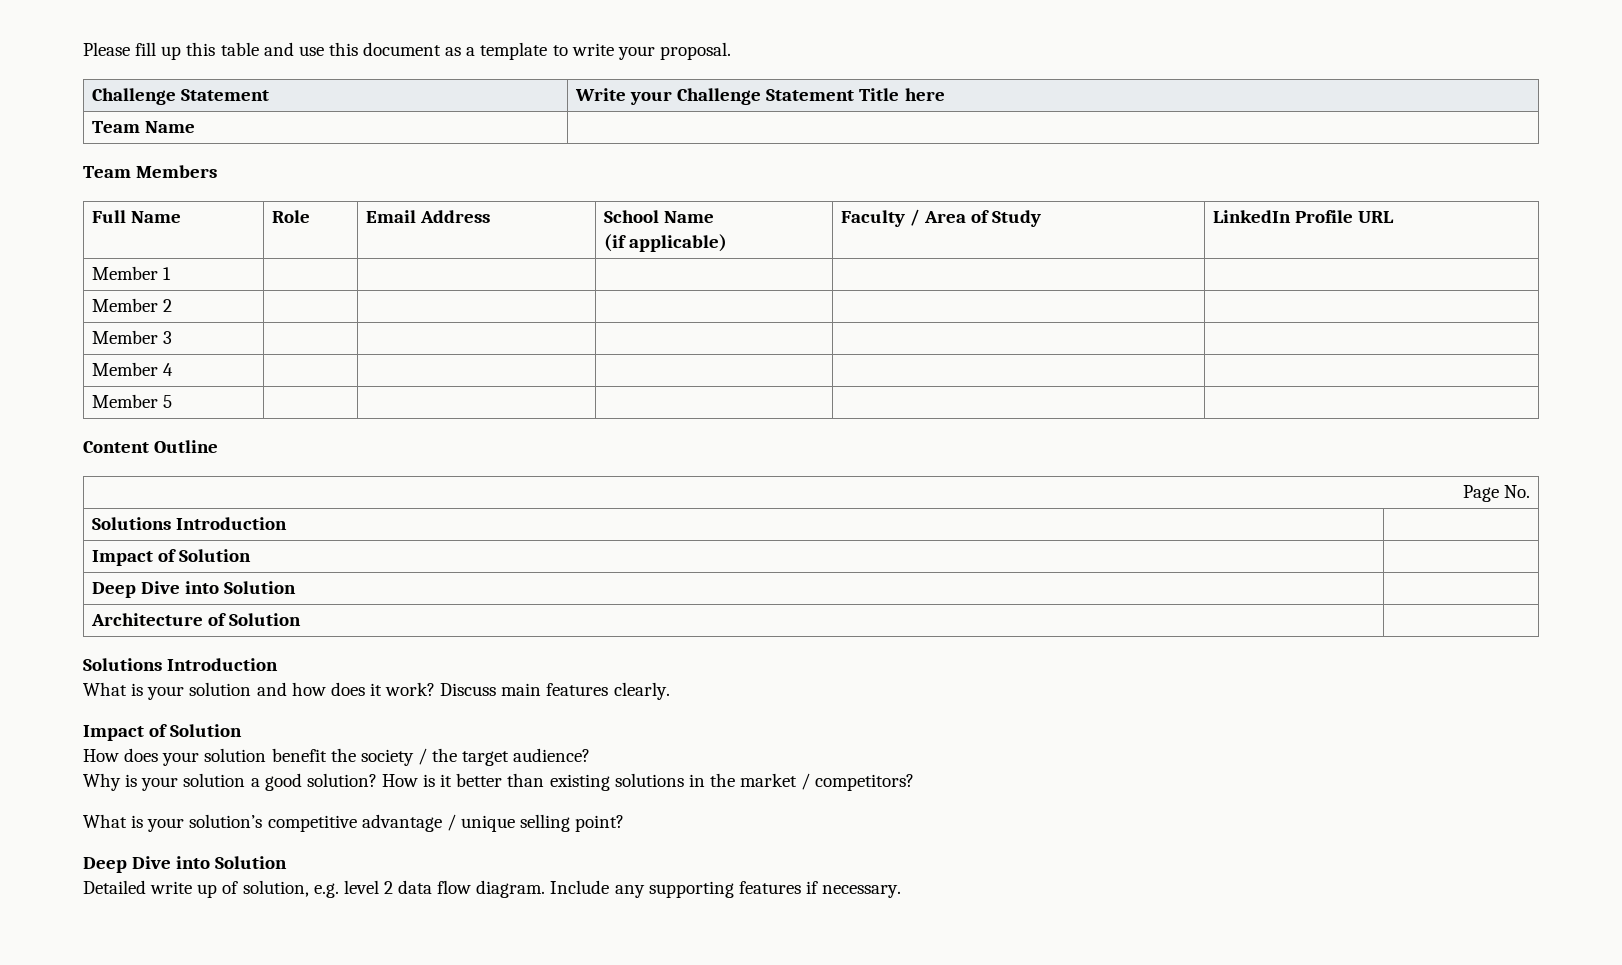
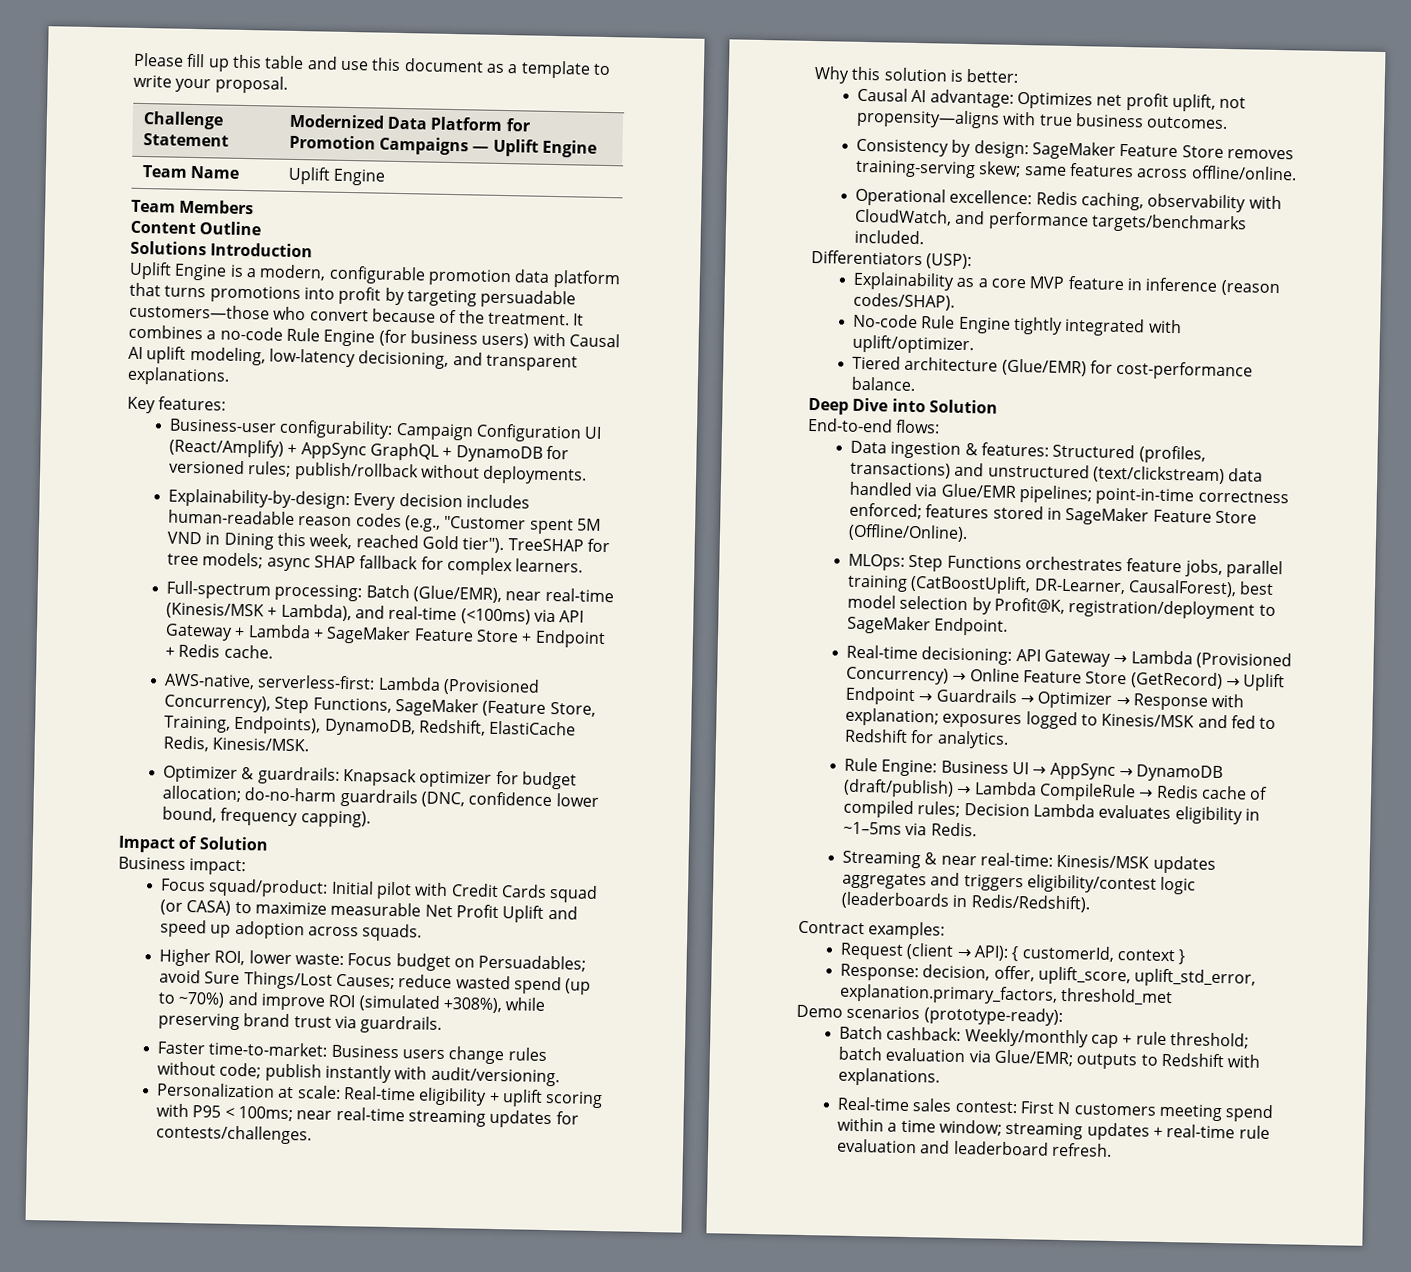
[574,88,945,105] Write your Challenge Statement Title here -> [288,113,530,132] [288,134,598,158] Modernized Data Platform for Promotion Campaigns — Uplift Engine
(196, 127) none -> [287,166,386,186] Uplift Engine
[91,210,182,223] [271,210,310,223] [365,210,491,223] [603,210,715,223] [603,234,728,252] [840,209,1042,227] [1212,210,1395,223] [91,266,172,280] [91,298,173,312] [91,330,173,344] [91,362,174,376] [91,394,173,408] [83,440,219,453] [1462,485,1531,502] [91,517,288,530] [91,549,252,566] [91,581,297,598] [90,613,302,626] [83,658,279,671] [83,682,670,700] [83,724,243,741] [83,748,591,766] [83,773,915,791] [83,814,625,832] [83,856,288,873] [83,880,902,898] // Full Name | Role | Email Address | School Name // (if applicable) | Faculty / Area of Study | LinkedIn Profile URL // Member 1 | | | | | // Member 2 | | | | | // Member 3 | | | | | // Member 4 | | | | | // Member 5 | | | | | // Content Outline // Page No. // Solutions Introduction | // Impact of Solution | // Deep Dive into Solution | // Architecture of Solution | // Solutions Introduction // What is your solution and how does it work? Discuss main features clearly. // Impact of Solution // How does your solution benefit the society / the target audience? // Why is your solution a good solution? How is it better than existing solutions in the market / competitors? // What is your solution’s competitive advantage / unique selling point? // Deep Dive into Solution // Detailed write up of solution, e.g. level 2 data flow diagram. Include any supporting features if necessary. -> [130,220,262,236] [130,240,314,258] [129,261,621,289] [129,282,577,309] [129,303,585,326] [128,324,620,349] [128,346,578,372] [127,366,230,386] [127,396,227,414] [169,418,603,443] [169,438,570,463] [169,459,588,485] [168,488,531,510] [168,509,602,535] [167,531,610,554] [167,552,584,576] [166,580,614,604] [166,602,585,625] [165,623,606,649] [165,643,273,659] [164,673,541,696] [164,694,596,717] [164,715,577,737] [163,735,310,752] [163,765,578,790] [162,785,599,808] [162,806,371,828] [118,835,269,853] [118,856,247,876] [160,878,599,903] [160,899,578,923] [160,919,423,942] [159,948,587,972] [159,969,592,995] [158,991,546,1014] [158,1012,443,1034] [157,1041,547,1065] [157,1061,560,1087] [156,1082,604,1109] [156,1103,579,1129] [156,1124,313,1145] [814,66,1020,84] [857,87,1247,112] [856,108,1229,130] [856,138,1295,160] [855,159,1297,181] [855,187,1282,213] [855,208,1248,234] [854,229,925,245] [811,249,973,270] [853,271,1280,297] [853,292,956,311] [853,313,1182,337] [852,334,975,355] [852,355,1254,381] [851,376,917,392] [808,397,998,415] [807,417,941,434] [850,440,1206,464] [850,461,1264,485] [849,481,1289,506] [849,502,1258,526] [848,523,969,543] [848,553,1284,579] [847,574,1275,598] [847,594,1276,620] [847,615,1009,636] [846,644,1293,670] [846,666,1286,692] [845,686,1245,711] [845,707,1277,730] [844,728,1009,749] [844,757,1224,783] [843,778,1269,802] [843,799,1261,825] [843,821,977,837] [842,850,1216,874] [842,872,1197,895] [841,891,1091,913] [798,920,946,940] [840,942,1187,965] [840,963,1257,988] [839,983,1174,1007] [796,1004,1063,1026] [839,1025,1250,1049] [838,1046,1261,1070] [838,1067,941,1087] [837,1096,1275,1123] [837,1117,1270,1141] [837,1138,1113,1157] // Content Outline // Solutions Introduction // Uplift Engine is a modern, configurable promotion data platform that turns promotions into profit by targeting persuadable customers—those who convert because of the treatment. It combines a no-code Rule Engine (for business users) with Causal AI uplift modeling, low-latency decisioning, and transparent explanations. // Key features: // Business-user configurability: Campaign Configuration UI (React/Amplify) + AppSync GraphQL + DynamoDB for versioned rules; publish/rollback without deployments. // Explainability-by-design: Every decision includes human-readable reason codes (e.g., "Customer spent 5M VND in Dining this week, reached Gold tier"). TreeSHAP for tree models; async SHAP fallback for complex learners. // Full-spectrum processing: Batch (Glue/EMR), near real-time (Kinesis/MSK + Lambda), and real-time (<100ms) via API Gateway + Lambda + SageMaker Feature Store + Endpoint + Redis cache. // AWS-native, serverless-first: Lambda (Provisioned Concurrency), Step Functions, SageMaker (Feature Store, Training, Endpoints), DynamoDB, Redshift, ElastiCache Redis, Kinesis/MSK. // Optimizer & guardrails: Knapsack optimizer for budget allocation; do-no-harm guardrails (DNC, confidence lower bound, frequency capping). // Impact of Solution // Business impact: // Focus squad/product: Initial pilot with Credit Cards squad (or CASA) to maximize measurable Net Profit Uplift and speed up adoption across squads. // Higher ROI, lower waste: Focus budget on Persuadables; avoid Sure Things/Lost Causes; reduce wasted spend (up to ~70%) and improve ROI (simulated +308%), while preserving brand trust via guardrails. // Faster time-to-market: Business users change rules without code; publish instantly with audit/versioning. // Personalization at scale: Real-time eligibility + uplift scoring with P95 < 100ms; near real-time streaming updates for contests/challenges. // Why this solution is better: // Causal AI advantage: Optimizes net profit uplift, not propensity—aligns with true business outcomes. // Consistency by design: SageMaker Feature Store removes training-serving skew; same features across offline/online. // Operational excellence: Redis caching, observability with CloudWatch, and performance targets/benchmarks included. // Differentiators (USP): // Explainability as a core MVP feature in inference (reason codes/SHAP). // No-code Rule Engine tightly integrated with uplift/optimizer. // Tiered architecture (Glue/EMR) for cost-performance balance. // Deep Dive into Solution // End-to-end flows: // Data ingestion & features: Structured (profiles, transactions) and unstructured (text/clickstream) data handled via Glue/EMR pipelines; point-in-time correctness enforced; features stored in SageMaker Feature Store (Offline/Online). // MLOps: Step Functions orchestrates feature jobs, parallel training (CatBoostUplift, DR-Learner, CausalForest), best model selection by Profit@K, registration/deployment to SageMaker Endpoint. // Real-time decisioning: API Gateway → Lambda (Provisioned Concurrency) → Online Feature Store (GetRecord) → Uplift Endpoint → Guardrails → Optimizer → Response with explanation; exposures logged to Kinesis/MSK and fed to Redshift for analytics. // Rule Engine: Business UI → AppSync → DynamoDB (draft/publish) → Lambda CompileRule → Redis cache of compiled rules; Decision Lambda evaluates eligibility in ~1–5ms via Redis. // Streaming & near real-time: Kinesis/MSK updates aggregates and triggers eligibility/contest logic (leaderboards in Redis/Redshift). // Contract examples: // Request (client → API): { customerId, context } // Response: decision, offer, uplift_score, uplift_std_error, explanation.primary_factors, threshold_met // Demo scenarios (prototype-ready): // Batch cashback: Weekly/monthly cap + rule threshold; batch evaluation via Glue/EMR; outputs to Redshift with explanations. // Real-time sales contest: First N customers meeting spend within a time window; streaming updates + real-time rule evaluation and leaderboard refresh.

